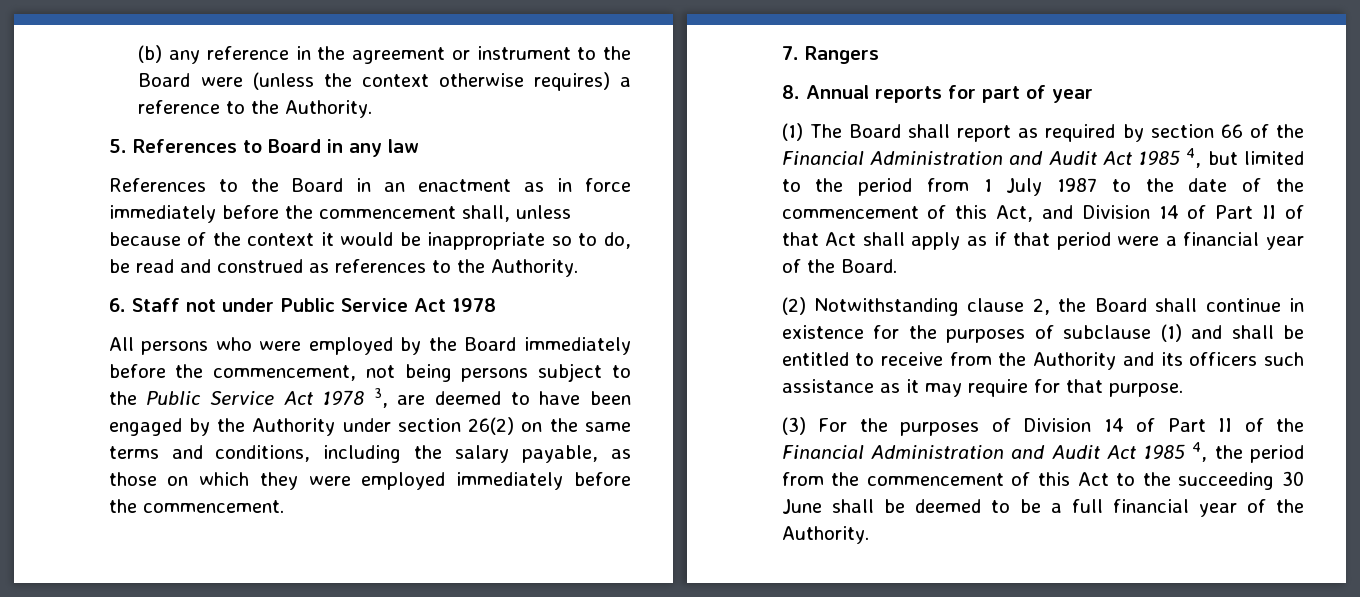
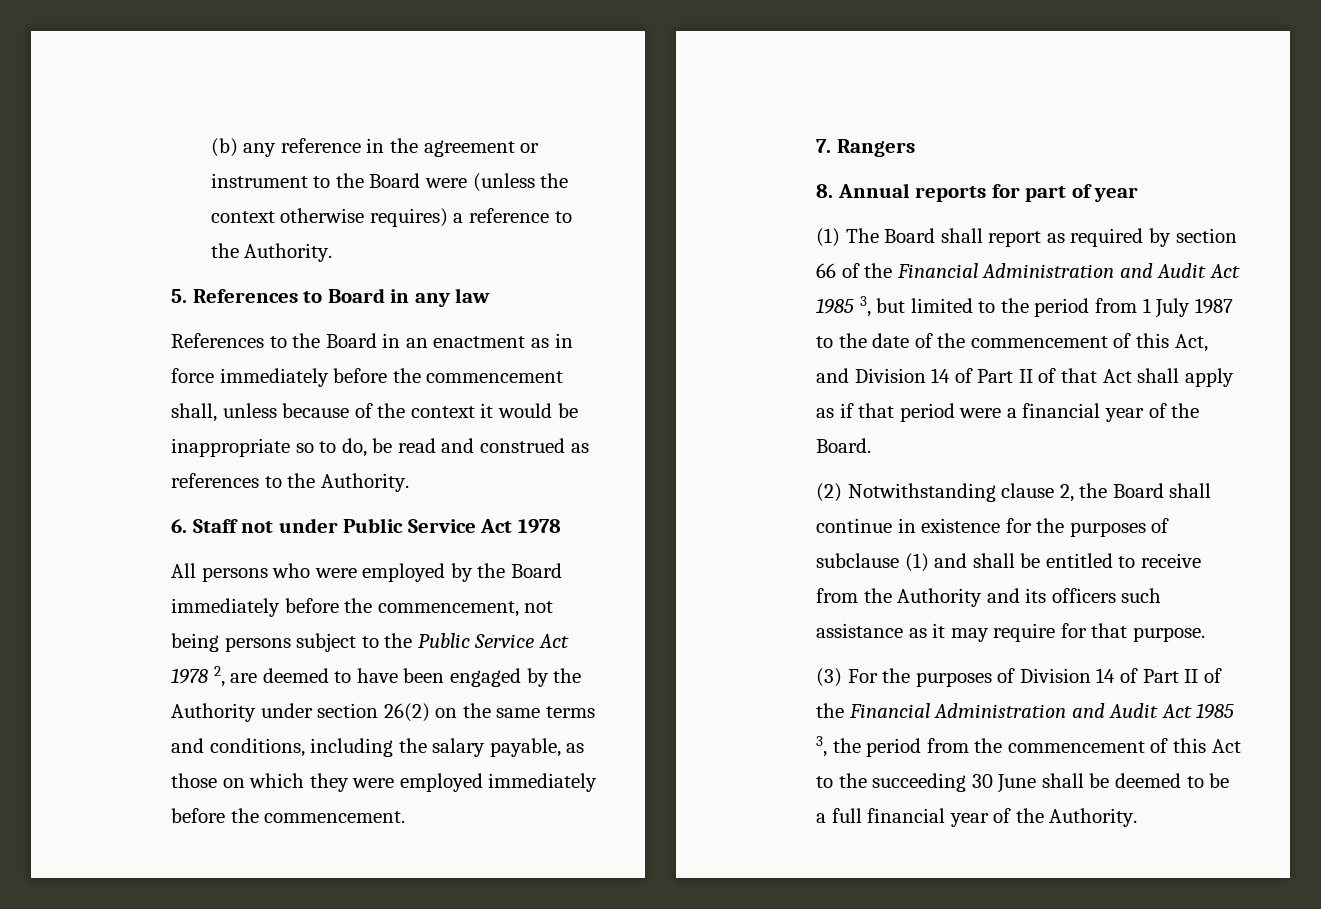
[373,388,388,408] 3, -> [213,666,225,687] 2,
[1186,148,1202,168] 4, -> [859,296,871,317] 3,
[1192,442,1208,462] 4, -> [816,736,828,757] 3,

